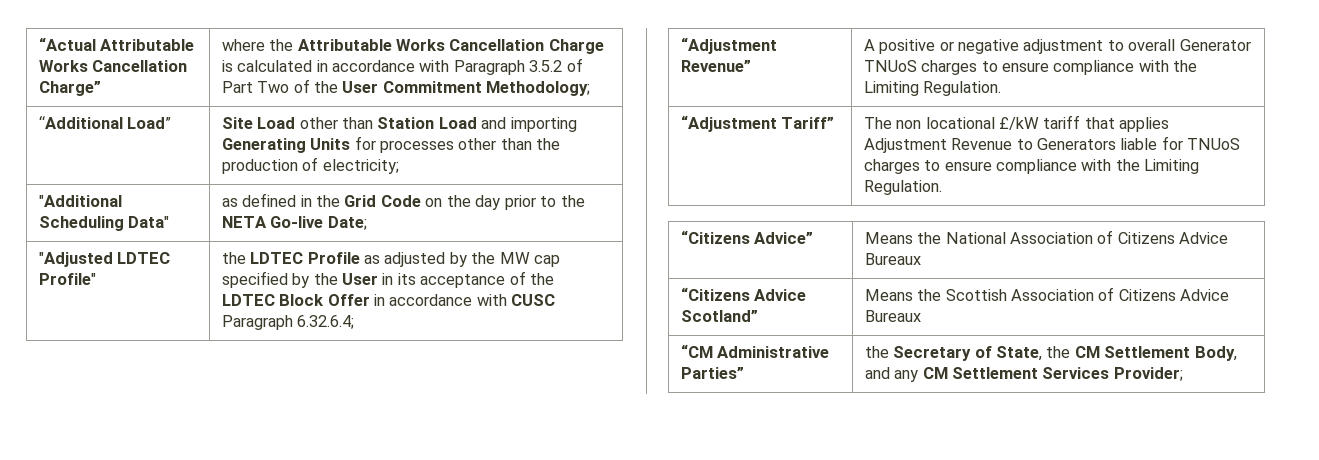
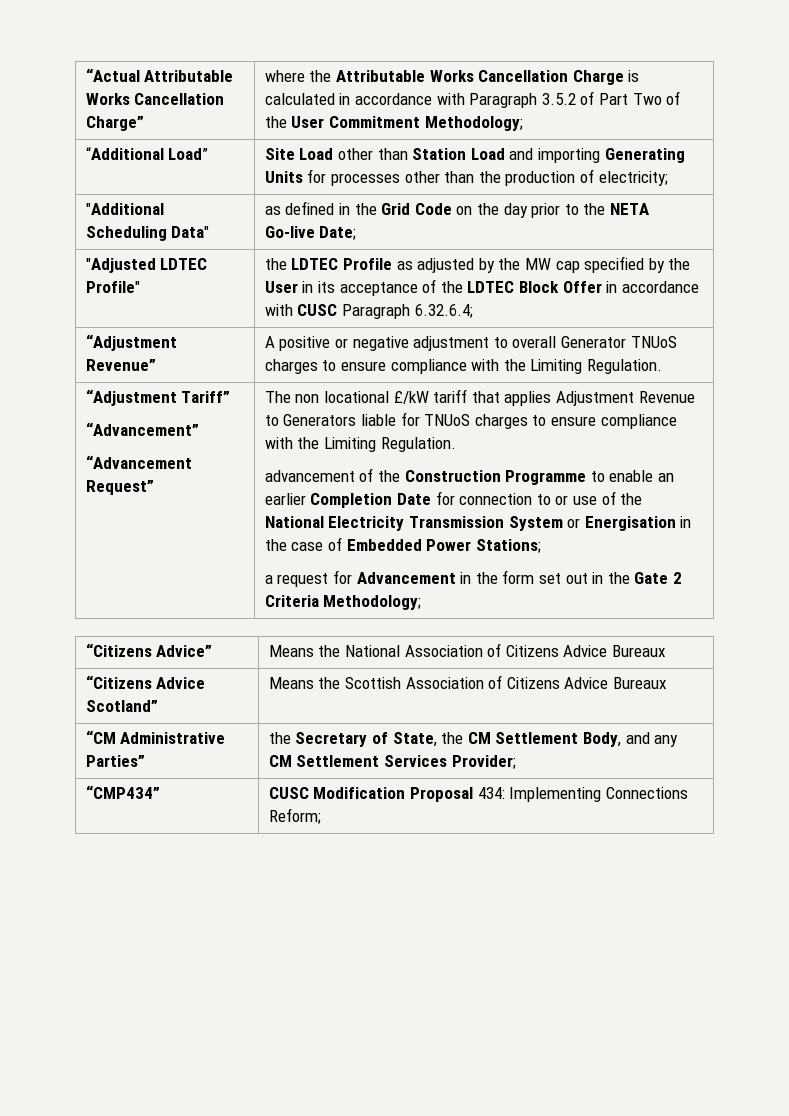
(835, 123) none -> [85,422,199,436] [85,455,192,469] [85,480,154,495] // “Advancement” // “Advancement Request”
(942, 187) none -> [264,468,675,485] [264,491,643,508] [264,516,692,531] [264,537,541,553] [264,570,682,587] [264,595,422,610] // advancement of the Construction Programme to enable an earlier Completion Date for connection to or use of the National Electricity Transmission System or Energisation in the case of Embedded Power Stations; // a request for Advancement in the form set out in the Gate 2 Criteria Methodology;
(1183, 374) none -> [85,785,160,799] [268,787,688,802] [268,808,321,824] // “CMP434” | CUSC Modification Proposal 434: Implementing Connections Reform;

